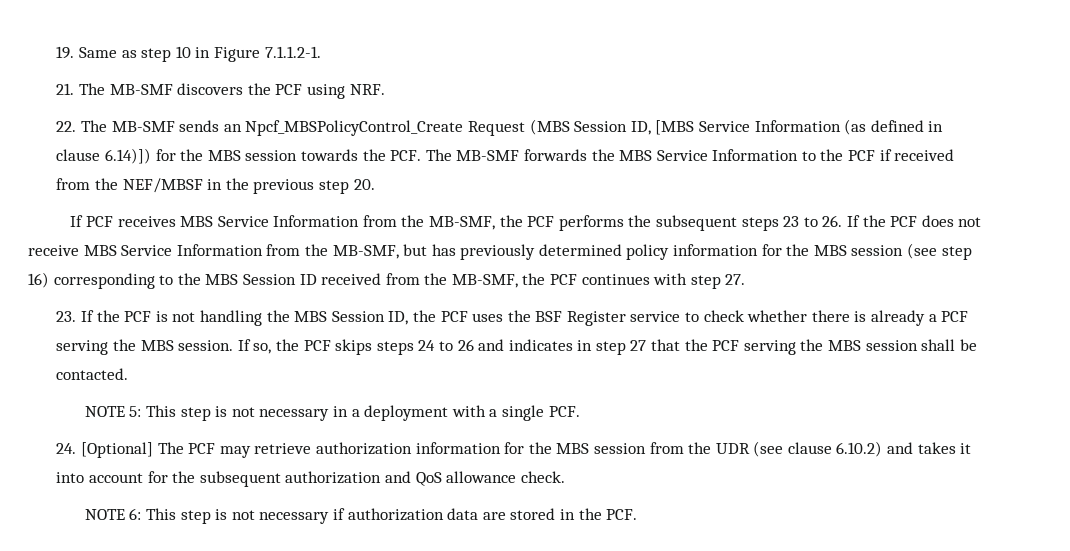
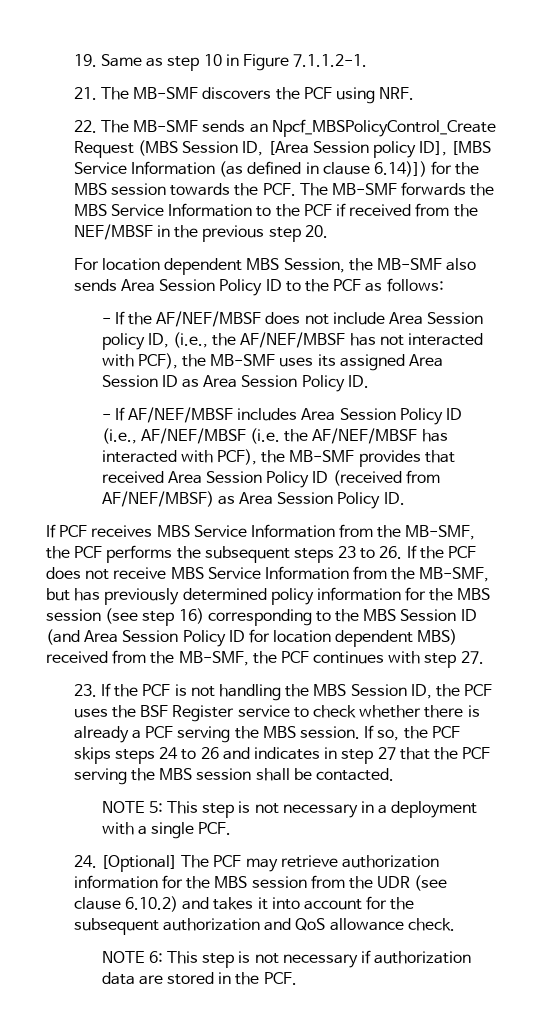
(651, 128) none -> [267,141,448,158] [Area Session policy ID],
(375, 184) none -> [73,258,477,275] [73,278,444,296] [101,311,484,327] [101,332,483,350] [101,353,443,371] [101,375,369,392] [101,407,462,425] [101,428,448,444] [101,449,455,467] [101,470,440,488] [101,491,405,509] // For location dependent MBS Session, the MB-SMF also sends Area Session Policy ID to the PCF as follows: // - If the AF/NEF/MBSF does not include Area Session policy ID, (i.e., the AF/NEF/MBSF has not interacted with PCF), the MB-SMF uses its assigned Area Session ID as Area Session Policy ID. // - If AF/NEF/MBSF includes Area Session Policy ID (i.e., AF/NEF/MBSF (i.e. the AF/NEF/MBSF has interacted with PCF), the MB-SMF provides that received Area Session Policy ID (received from AF/NEF/MBSF) as Area Session Policy ID.
(317, 279) none -> [46,629,458,647] (and Area Session Policy ID for location dependent MBS)

